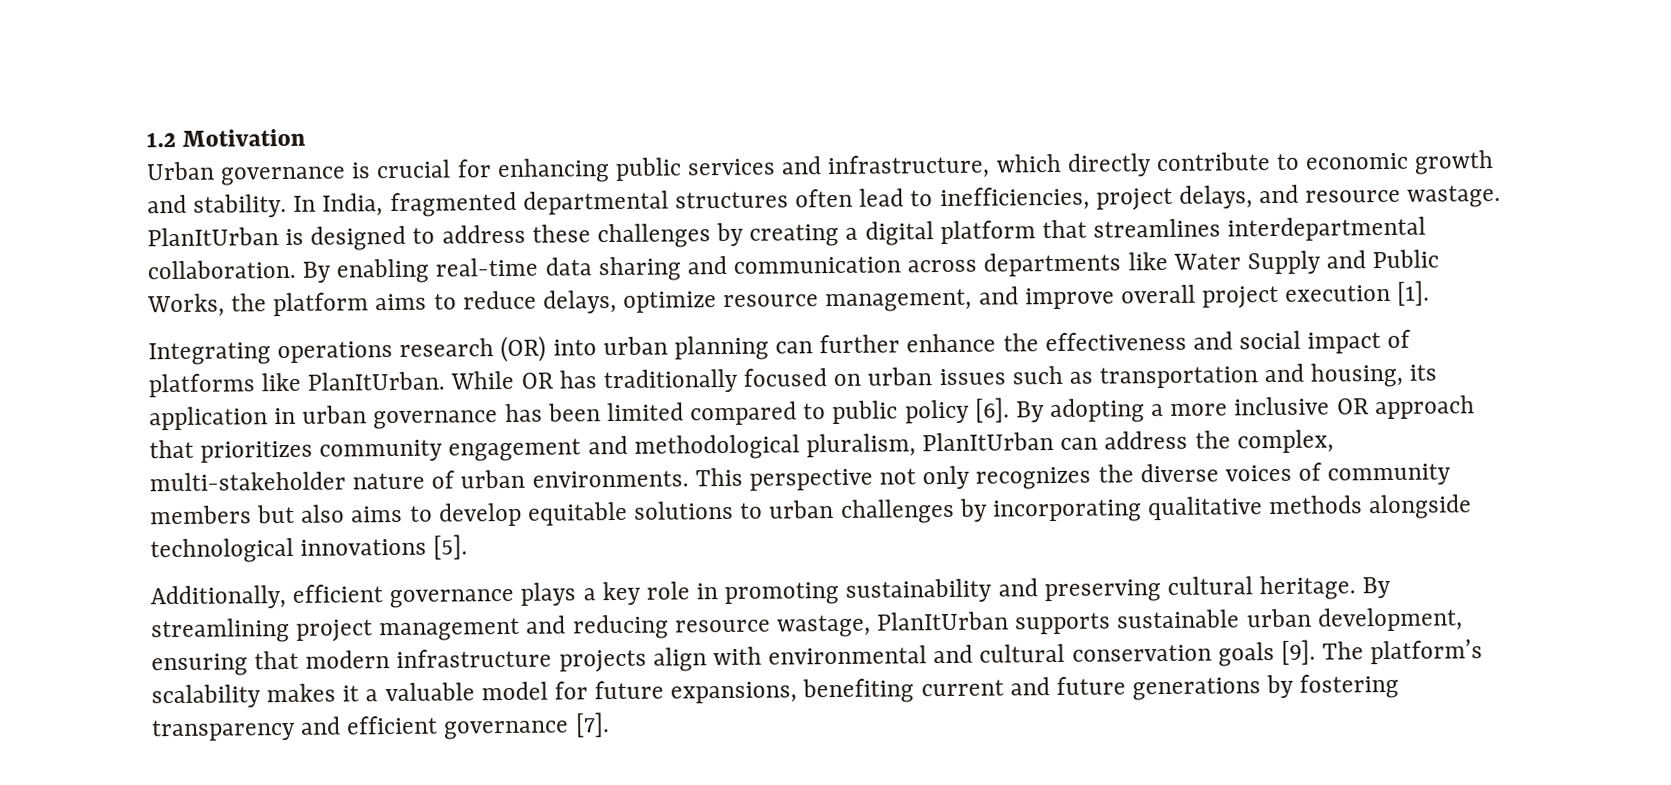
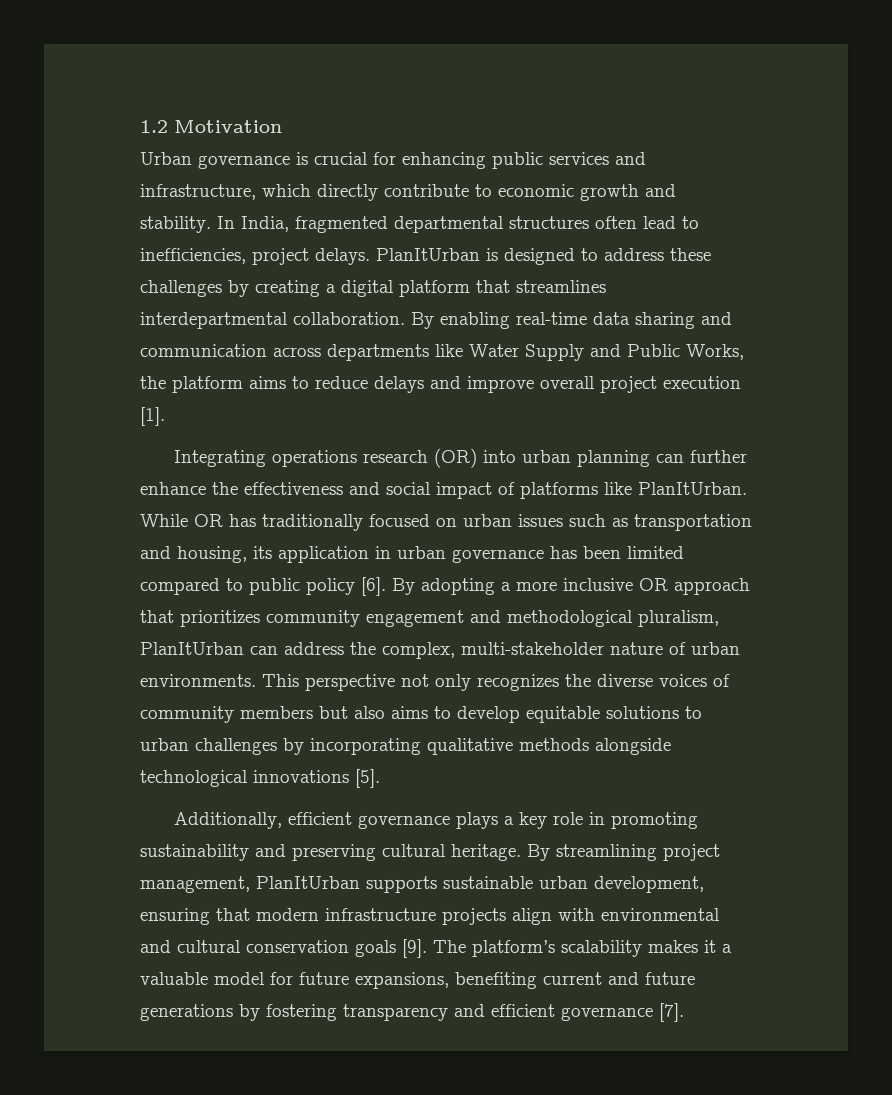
[1178,184,1502,209] delays, and resource wastage. -> [315,248,370,265] delays.
[542,288,973,314] delays, optimize resource management, -> [374,376,424,393] delays
[379,614,871,642] management and reducing resource wastage, -> [140,876,250,893] management,

